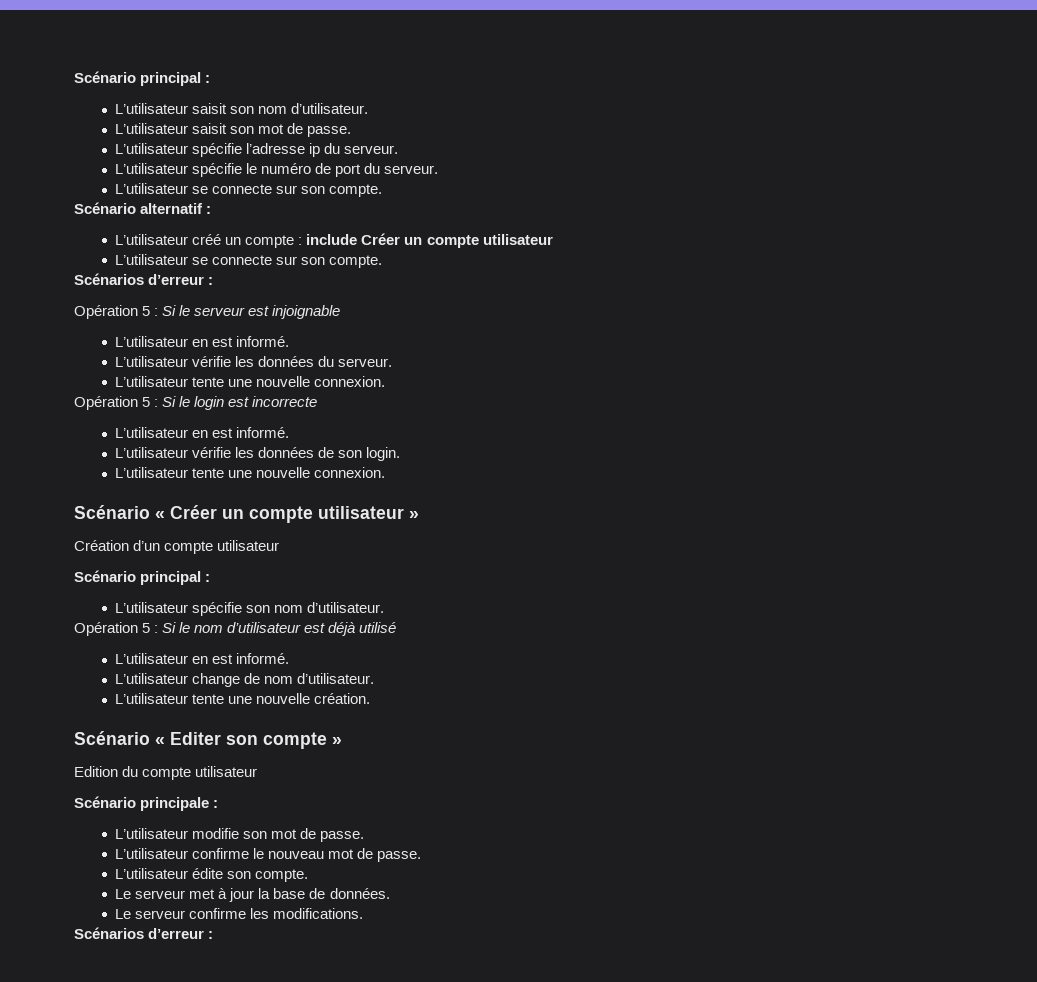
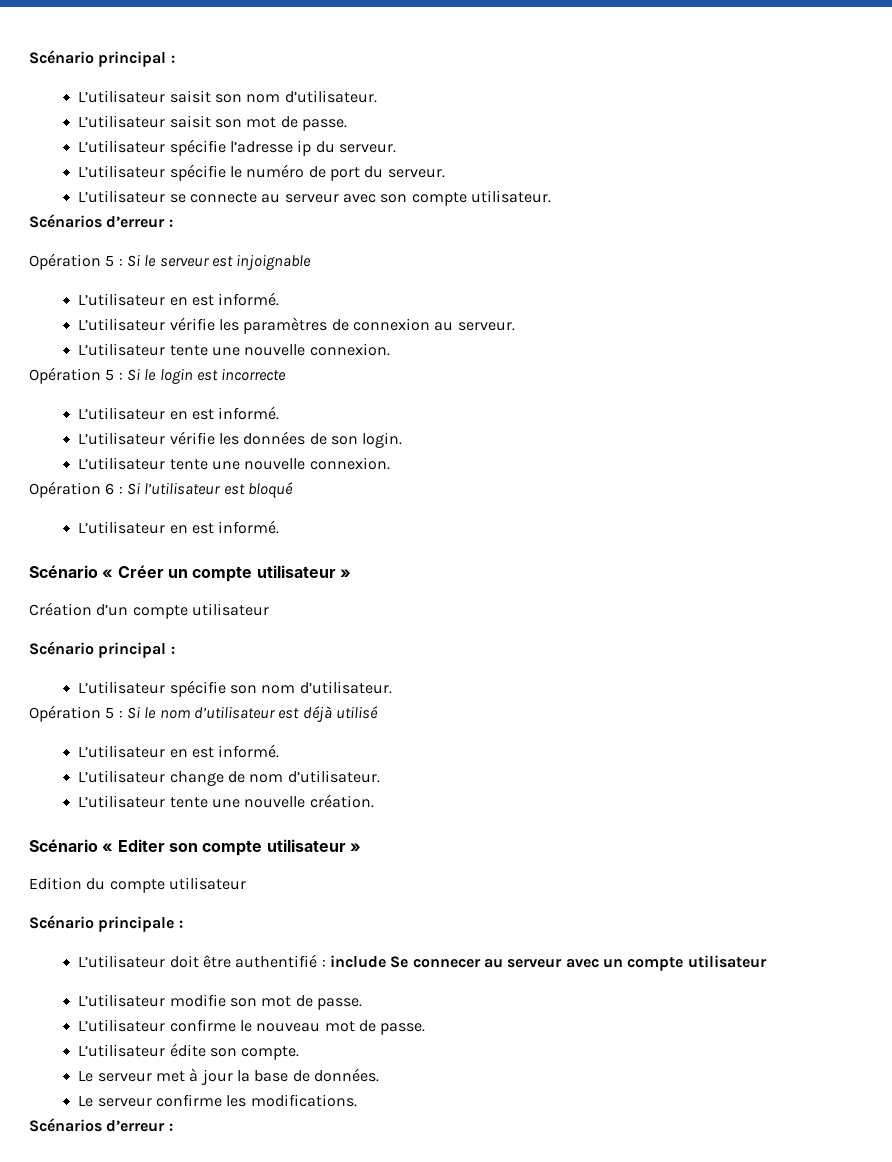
[276,184,383,197] [74,202,212,214] [115,233,553,248] [115,254,383,268] sur son compte. // Scénario alternatif : // L’utilisateur créé un compte : include Créer un compte utilisateur // L’utilisateur se connecte sur son compte. -> [261,190,551,206] au serveur avec son compte utilisateur.
[258,356,335,367] données du -> [243,317,454,334] paramètres de connexion au
(386, 472) none -> [29,481,293,498] [78,520,280,534] // Opération 6 : Si l’utilisateur est bloqué // L’utilisateur en est informé.
(327, 740) none -> [266,839,346,852] utilisateur
(219, 804) none -> [78,954,767,971] // L’utilisateur doit être authentifié : include Se connecer au serveur avec un compte utilisateur

